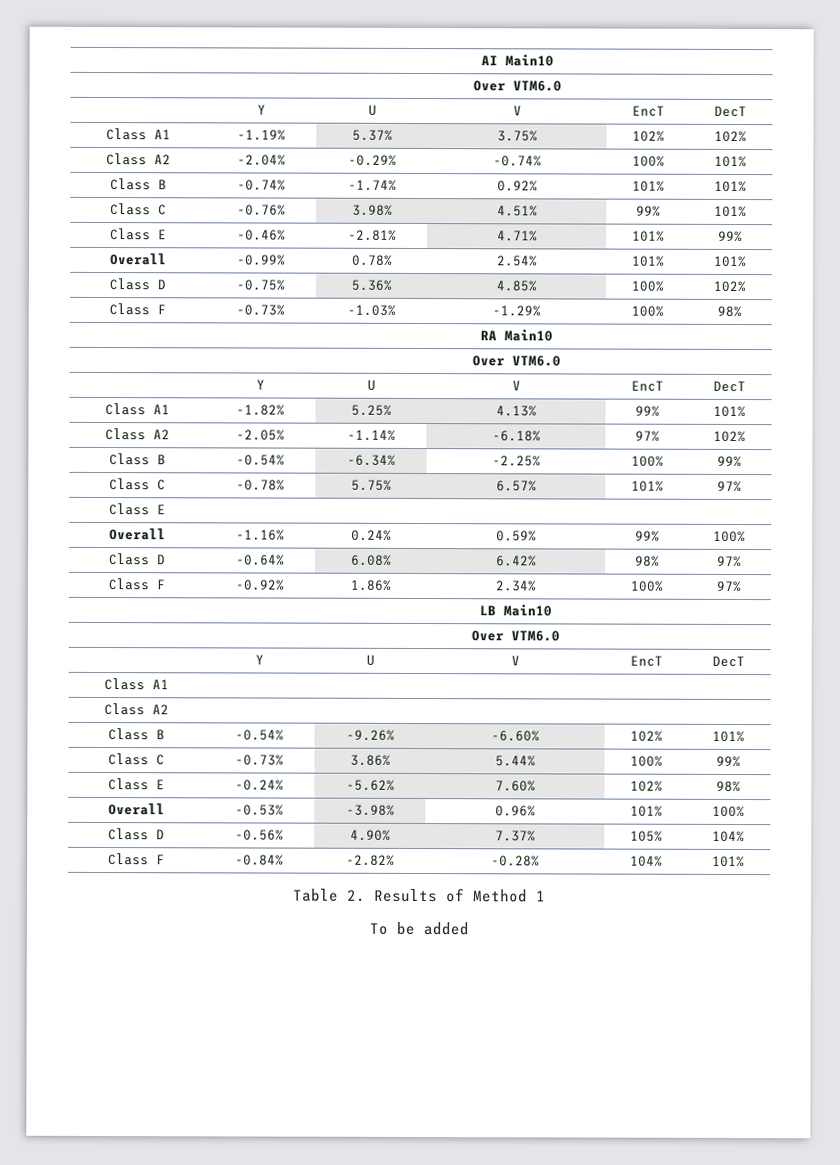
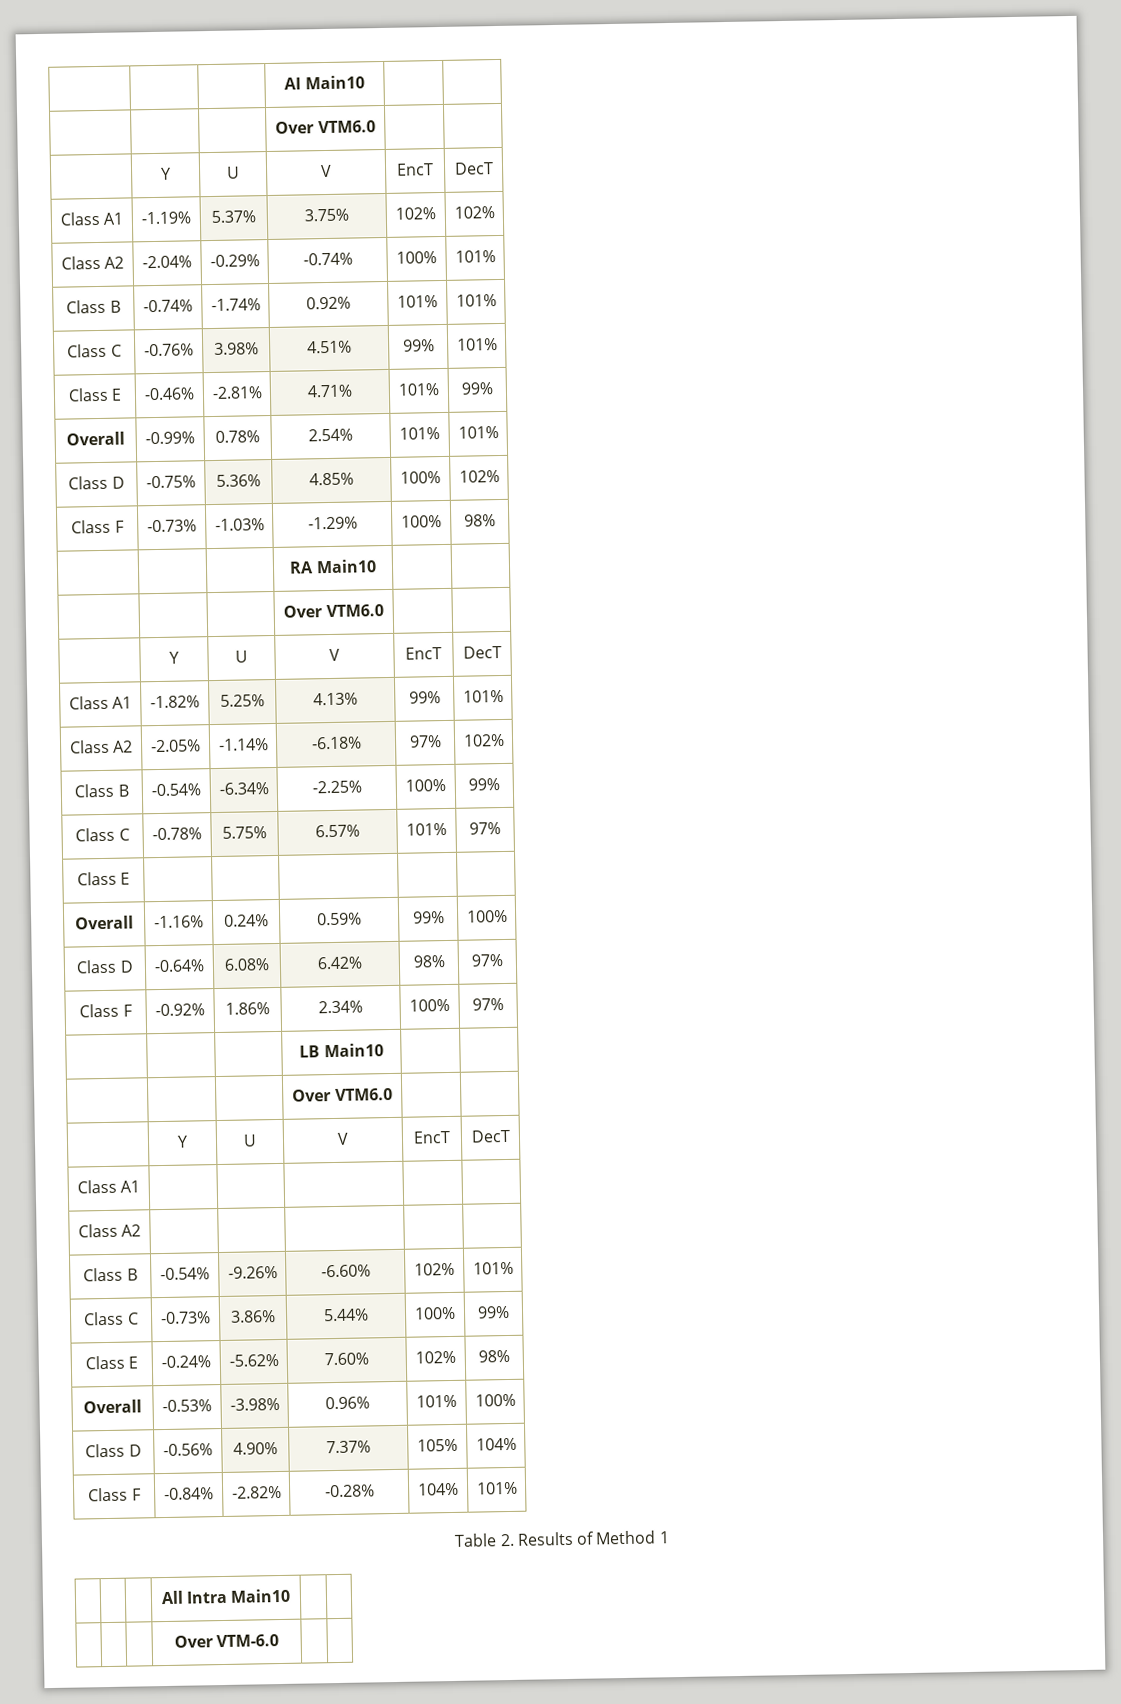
[368,921,469,936] // To be added -> [160,1588,292,1605] [173,1634,280,1648] // | | | All Intra Main10 | | // | | | Over VTM-6.0 | |

